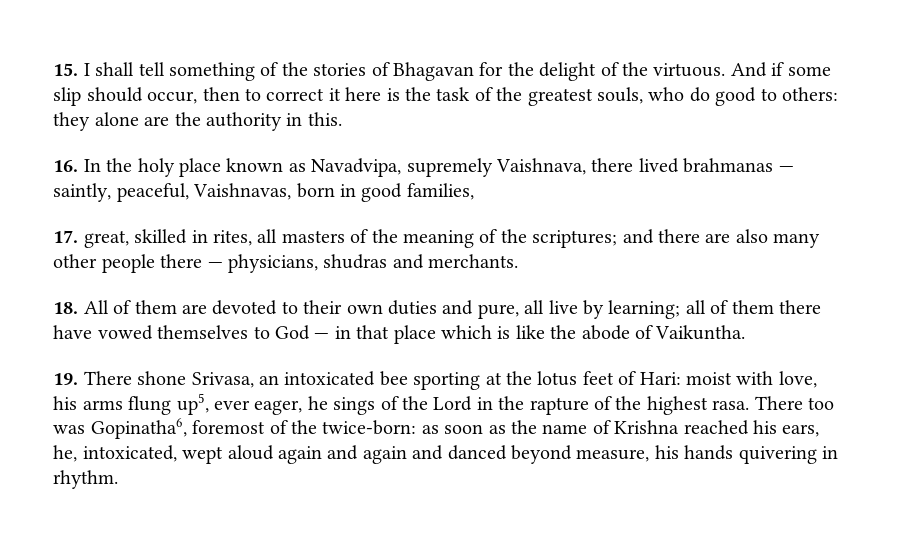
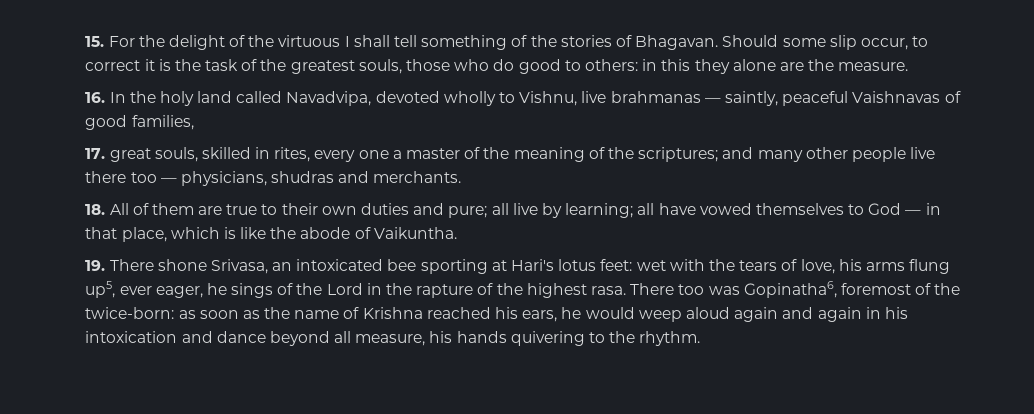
(79, 69) none -> [108,35,341,50] For the delight of the virtuous
[393,62,831,81] [53,87,240,106] Bhagavan for the delight of the virtuous. And if some slip should occur, then -> [635,35,908,50] Bhagavan. Should some slip occur,
[345,87,382,101] here -> (155, 65) none
(644, 95) none -> [406,59,451,71] those
(839, 94) none -> [642,59,691,71] in this
[206,112,342,131] authority in this. -> [838,62,909,71] measure.
[179,158,794,177] [53,183,357,202] place known as Navadvipa, supremely Vaishnava, there lived brahmanas — saintly, peaceful, Vaishnavas, born in -> [197,91,961,106] land called Navadvipa, devoted wholly to Vishnu, live brahmanas — saintly, peaceful Vaishnavas of
[83,230,129,248] great, -> [109,147,198,162] great souls,
[257,229,345,243] all masters -> [314,148,461,162] every one a master
[658,229,821,248] [53,254,203,273] there are also many other people there -> [757,147,936,162] [85,171,157,183] many other people live there too
[212,300,278,315] devoted -> [226,204,258,215] true
[477,304,519,319] pure, -> [448,206,488,218] pure;
[710,300,822,314] of them there -> (655, 209) none
[393,325,436,344] place -> [121,227,167,242] place,
[506,371,774,386] the lotus feet of Hari: moist with -> [511,259,798,271] Hari's lotus feet: wet with the tears of
[53,445,224,464] he, intoxicated, wept -> [561,307,682,322] he would weep
[412,445,573,464] and danced beyond -> [865,307,908,319] [85,331,352,346] in his intoxication and dance beyond all
[822,446,839,459] in -> [589,331,636,343] to the

